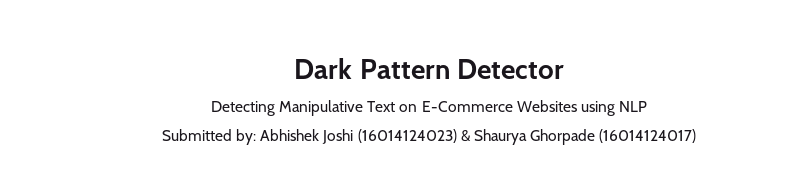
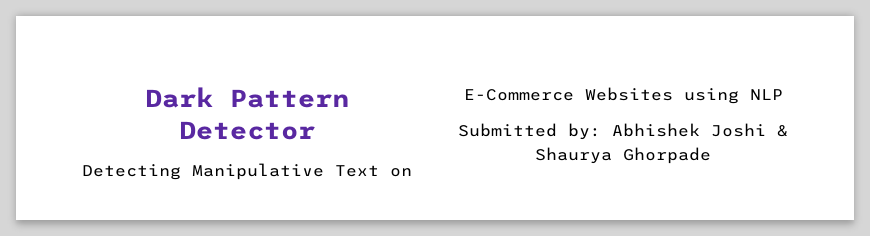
[357,129,457,143] (16014124023) -> (766, 130) none
[599,129,697,143] (16014124017) -> (711, 155) none

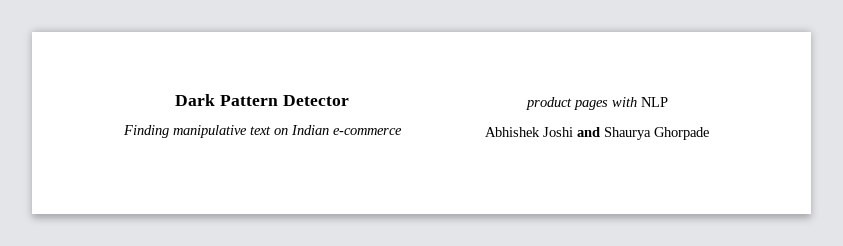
[82,163,412,180] [463,87,739,104] Detecting Manipulative Text on E-Commerce Websites using -> [122,125,402,138] [525,97,637,110] Finding manipulative text on Indian e-commerce product pages with
[458,123,601,140] Submitted by: -> (668, 102) none
[777,125,788,137] & -> [577,127,600,137] and

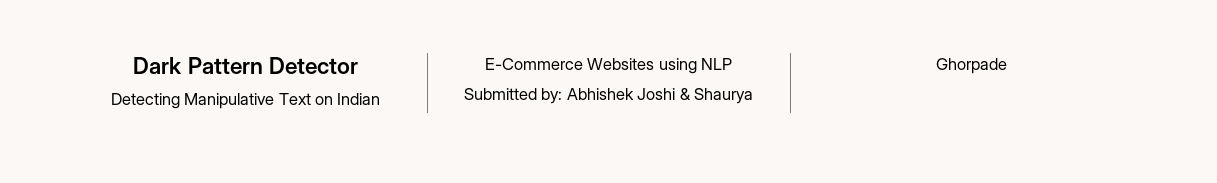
[122,125,402,138] [525,97,637,110] Finding manipulative text on Indian e-commerce product pages with -> [110,93,381,109] [484,58,697,74] Detecting Manipulative Text on Indian E-Commerce Websites using
(668, 102) none -> [463,88,563,104] Submitted by:
[577,127,600,137] and -> [679,88,691,100] &

